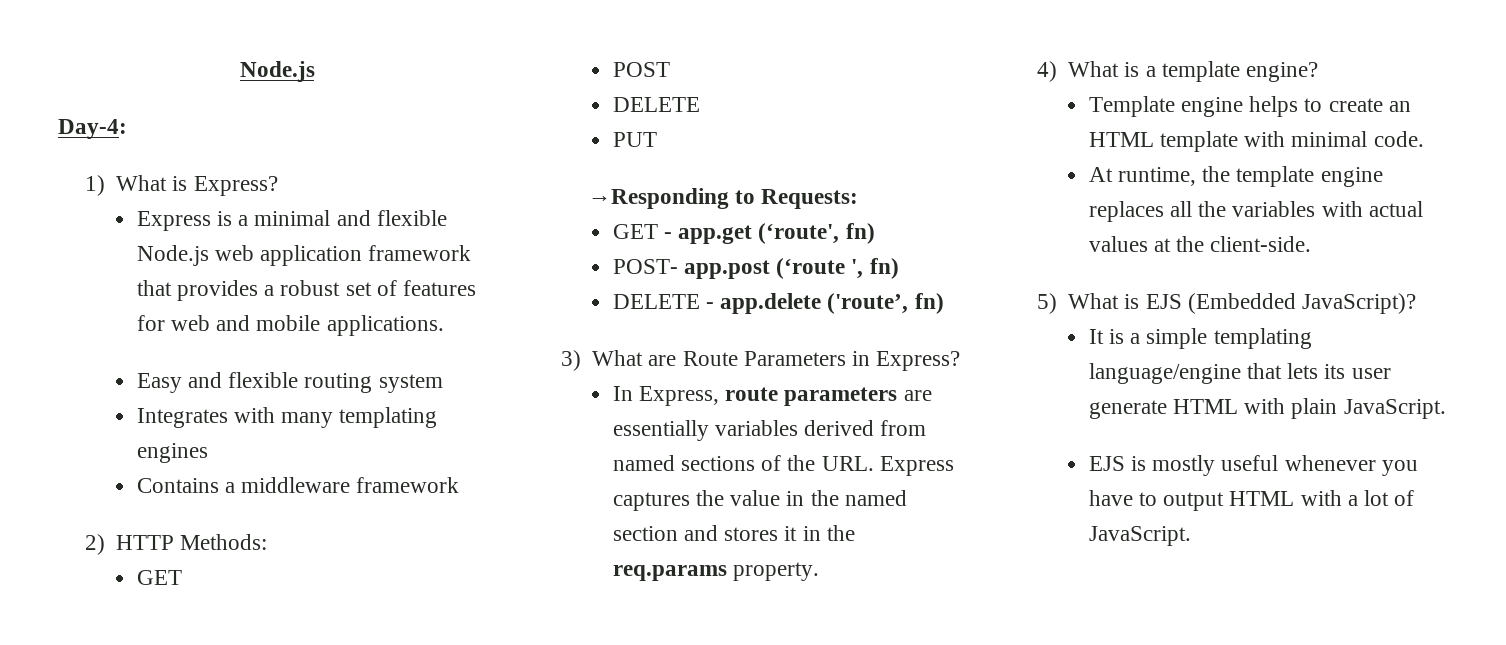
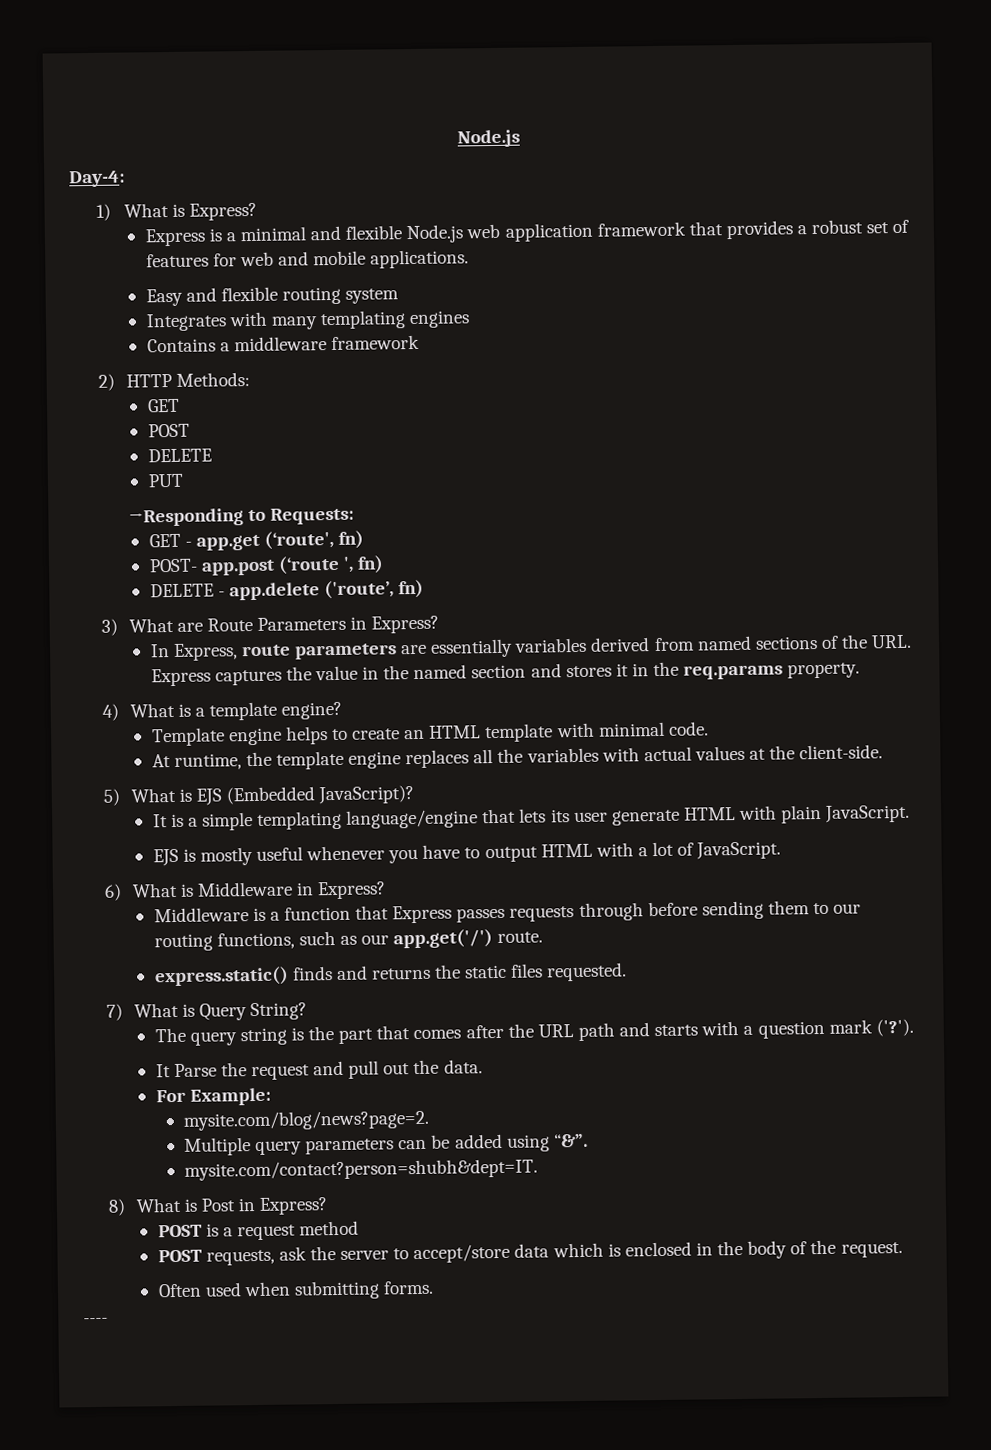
(1191, 536) none -> [104,881,387,901] [153,900,862,924] [153,929,544,952] [153,962,628,987] [106,1002,308,1021] [154,1018,914,1046] [155,1059,483,1081] [155,1087,271,1106] [182,1109,429,1131] [183,1133,588,1156] [183,1158,538,1181] [108,1197,329,1216] [157,1220,360,1241] [157,1239,903,1266] [157,1280,435,1300] [83,1317,108,1324] // 6) What is Middleware in Express? // Middleware is a function that Express passes requests through before sending them to our routing functions, such as our app.get('/') route. // express.static() finds and returns the static files requested. // 7) What is Query String? // The query string is the part that comes after the URL path and starts with a question mark ('?'). // It Parse the request and pull out the data. // For Example: // mysite.com/blog/news?page=2. // Multiple query parameters can be added using “&”. // mysite.com/contact?person=shubh&dept=IT. // 8) What is Post in Express? // POST is a request method // POST requests, ask the server to accept/store data which is enclosed in the body of the request. // Often used when submitting forms. // ----

